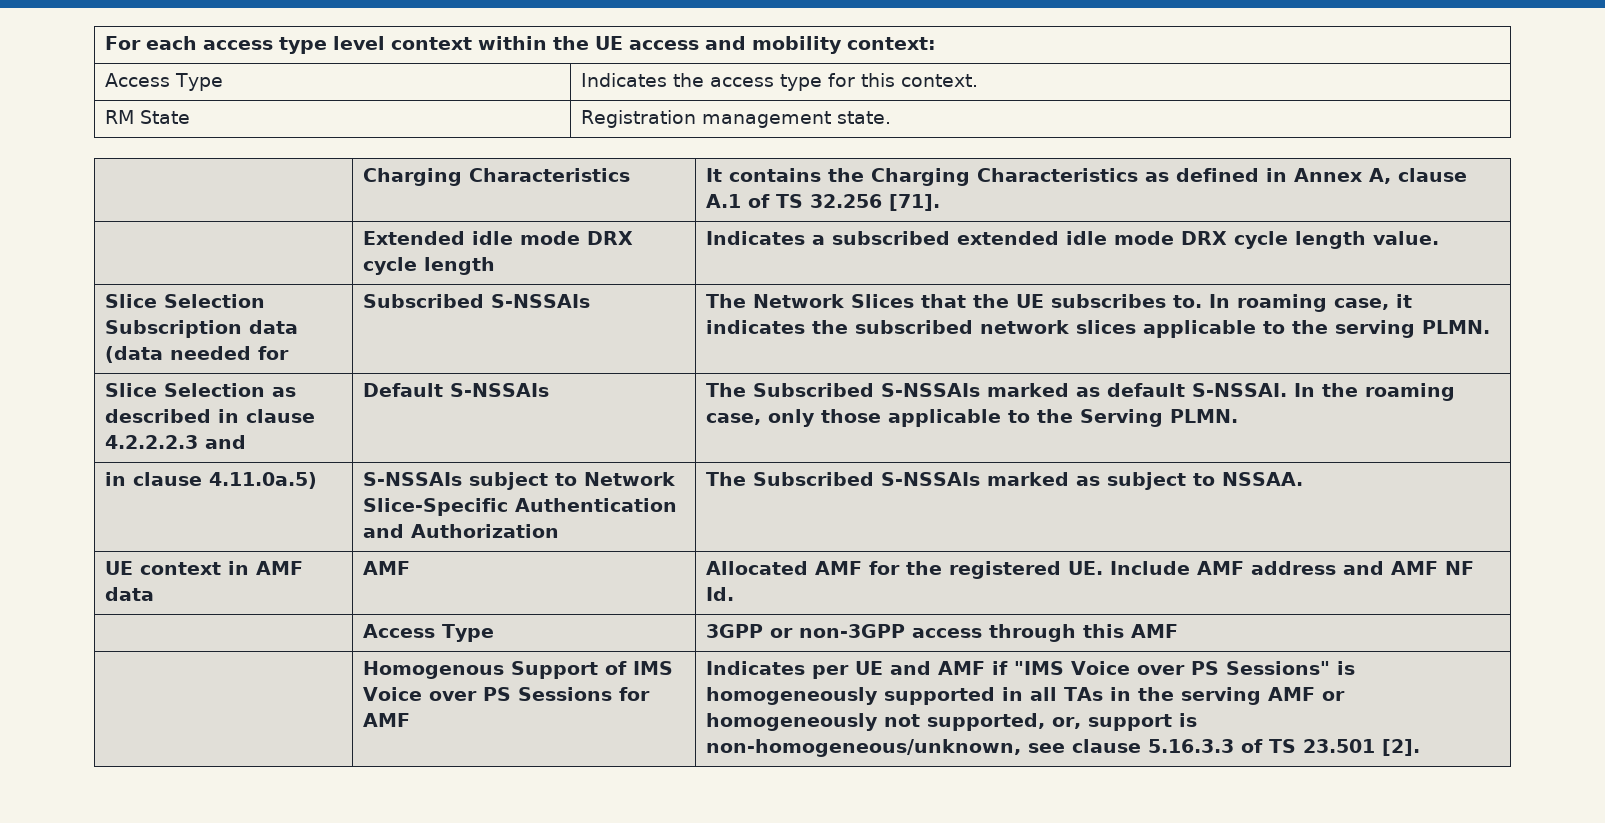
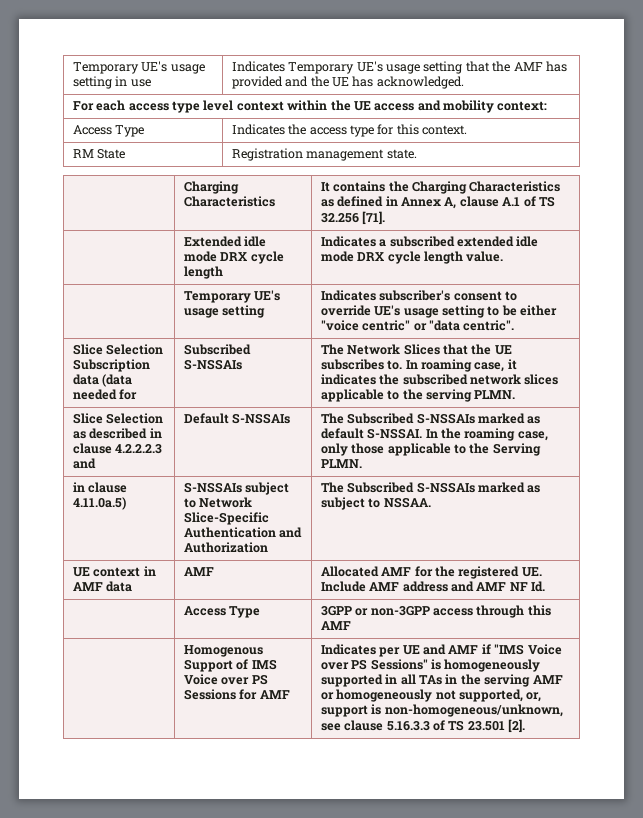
(105, 43) none -> [72,61,205,74] [72,76,151,89] [231,61,567,74] [231,76,464,89] Temporary UE's usage setting in use | Indicates Temporary UE's usage setting that the AMF has provided and the UE has acknowledged. //
(1440, 238) none -> [183,290,281,303] [183,305,266,318] [320,290,518,301] [320,305,558,318] [320,320,515,331] // | Temporary UE's usage setting | Indicates subscriber's consent to override UE's usage setting to be either "voice centric" or "data centric".

